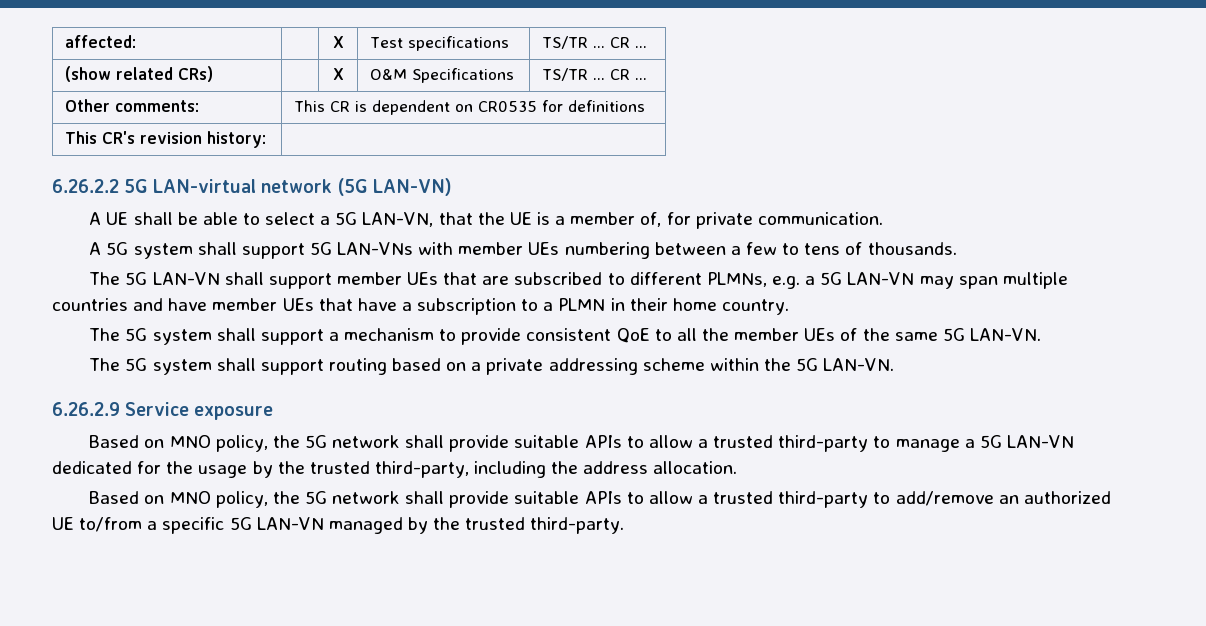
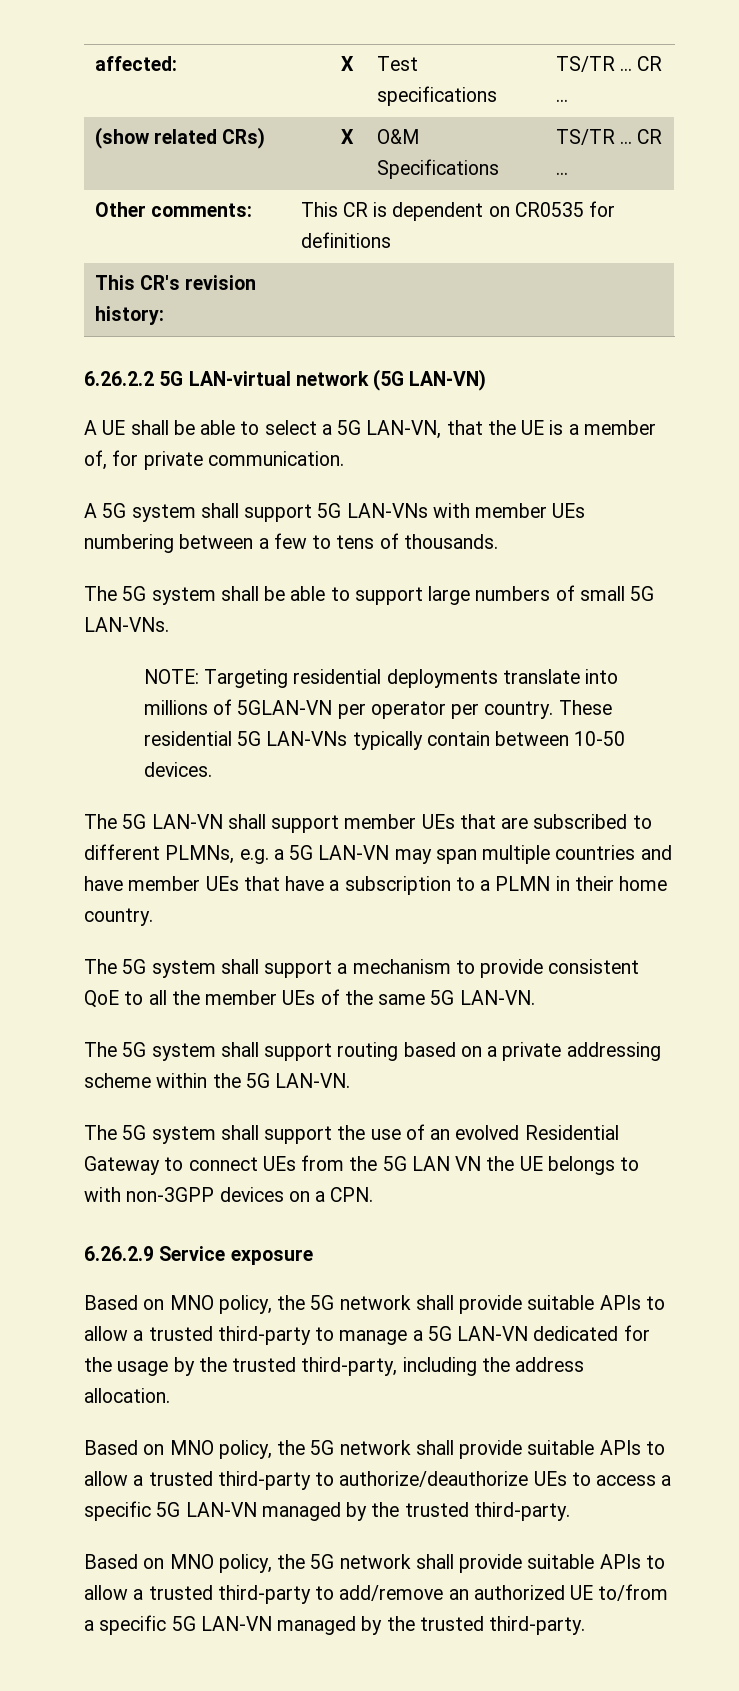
(957, 248) none -> [84,585,655,605] [84,617,169,632] [143,669,619,688] [143,699,612,719] [143,731,626,750] [143,762,212,777] // The 5G system shall be able to support large numbers of small 5G LAN-VNs. // NOTE: Targeting residential deployments translate into millions of 5GLAN-VN per operator per country. These residential 5G LAN-VNs typically contain between 10-50 devices.
(895, 364) none -> [84,1124,619,1144] [84,1155,640,1175] [84,1187,374,1202] // The 5G system shall support the use of an evolved Residential Gateway to connect UEs from the 5G LAN VN the UE belongs to with non-3GPP devices on a CPN.
(738, 467) none -> [84,1440,665,1459] [84,1471,672,1490] [84,1501,570,1521] // Based on MNO policy, the 5G network shall provide suitable APIs to allow a trusted third-party to authorize/deauthorize UEs to access a specific 5G LAN-VN managed by the trusted third-party.

